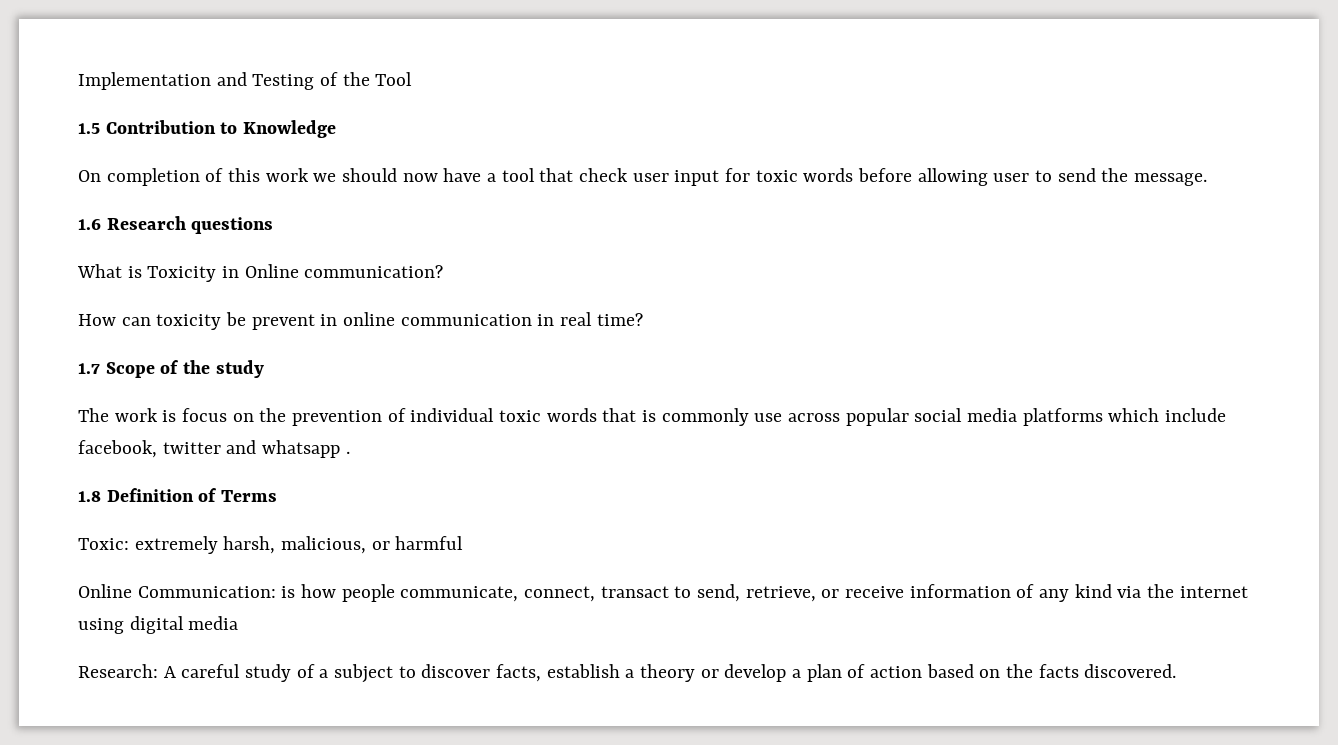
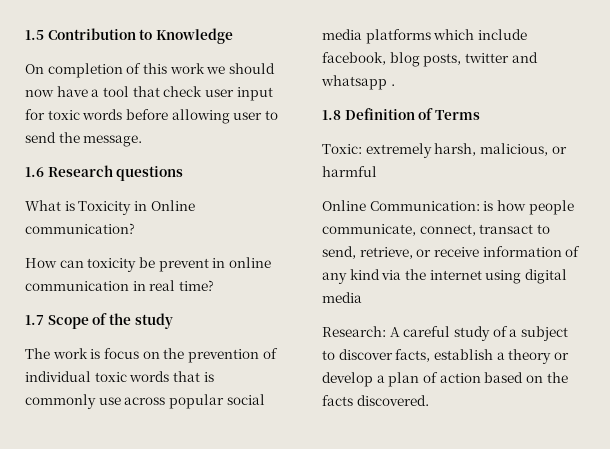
[78,72,413,90] Implementation and Testing of the Tool // -> (25, 35) none
(157, 449) none -> [389,52,462,67] blog posts,

